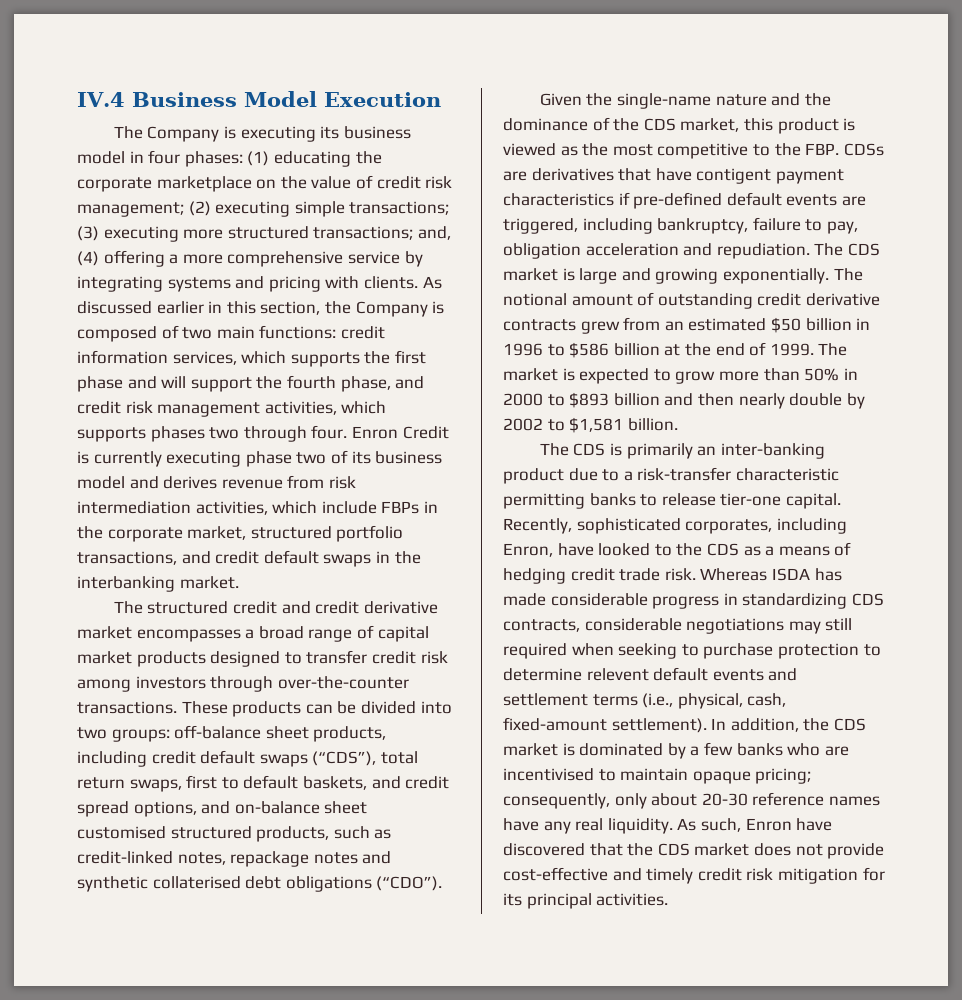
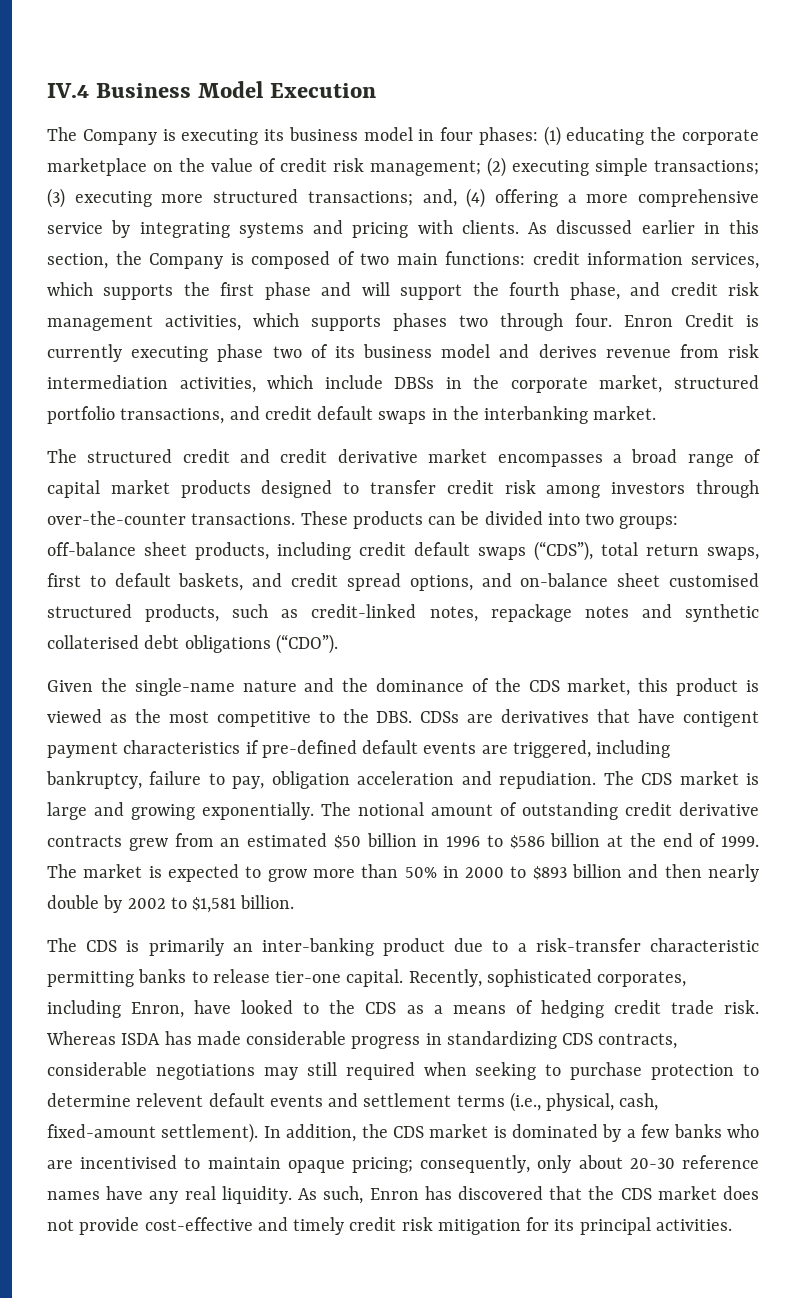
[381,501,420,514] FBPs -> [394,377,435,389] DBSs
[805,143,840,155] FBP. -> [376,711,413,723] DBS.
[796,818,833,831] have -> [424,1186,452,1200] has

